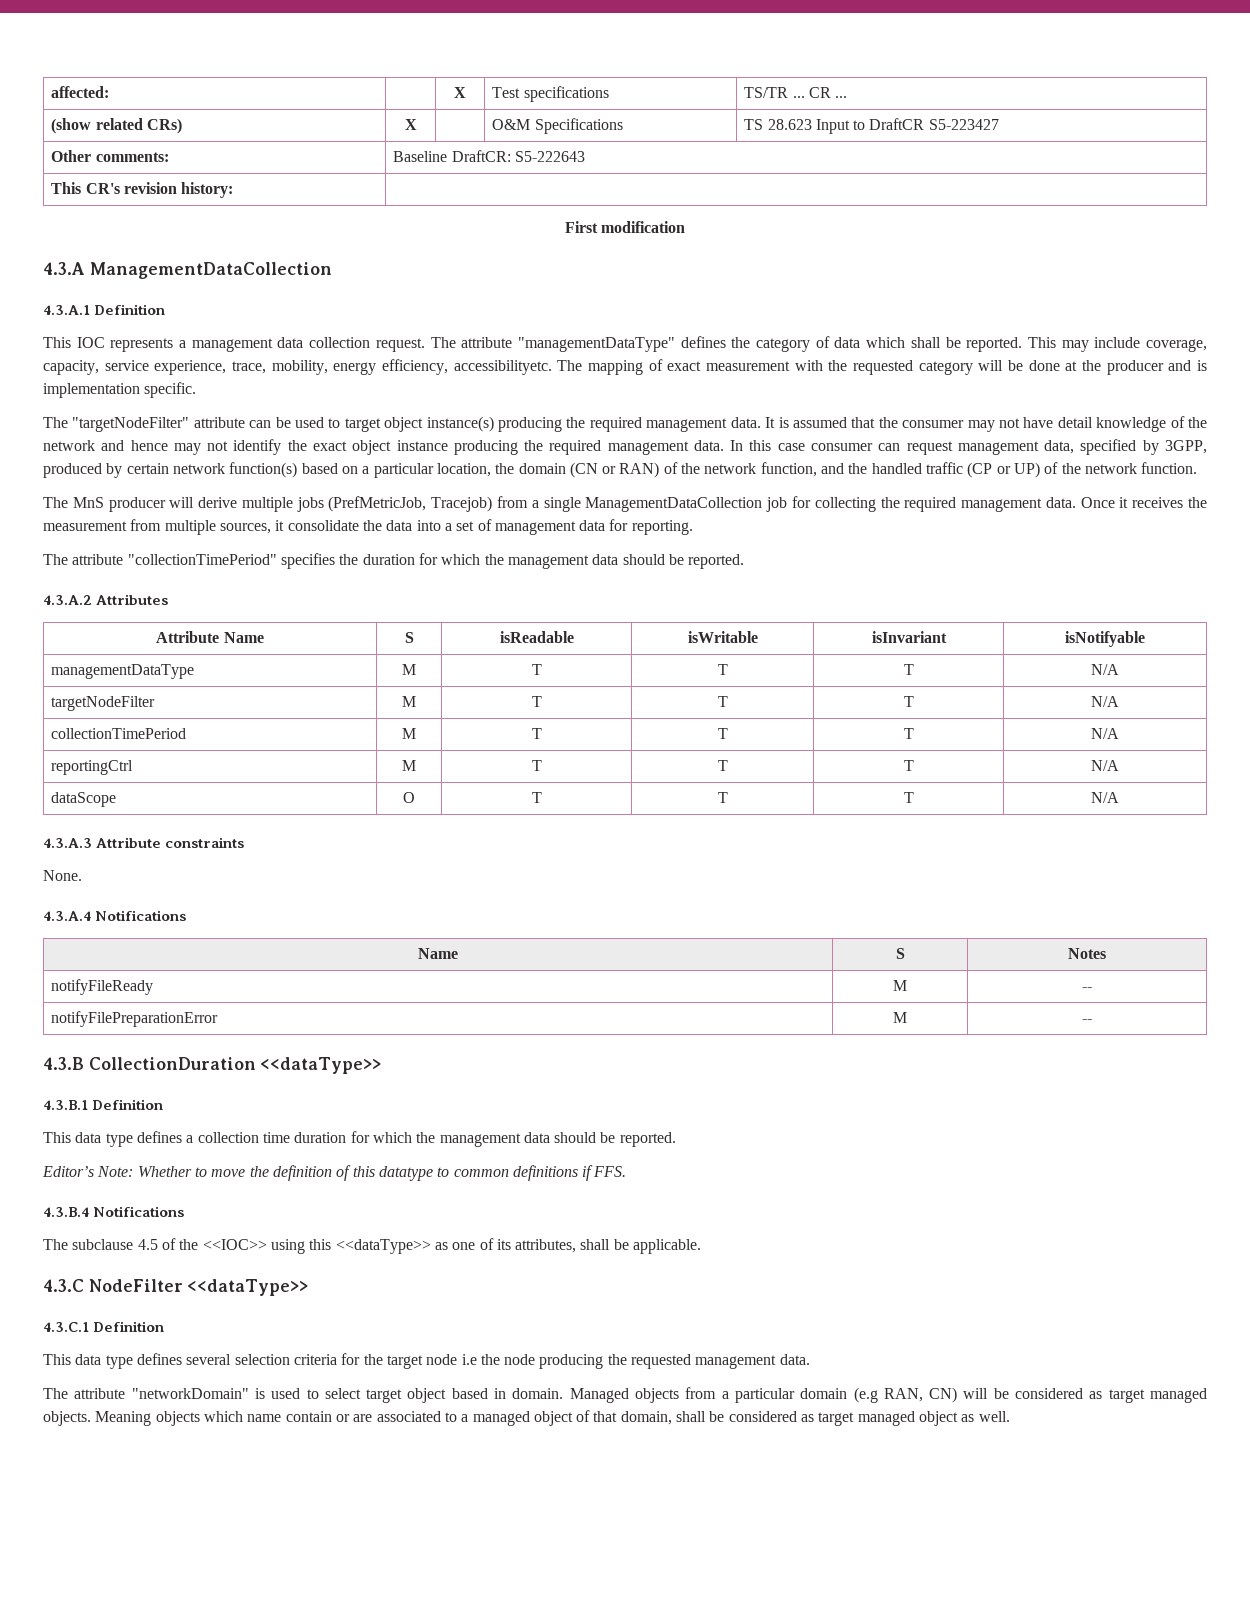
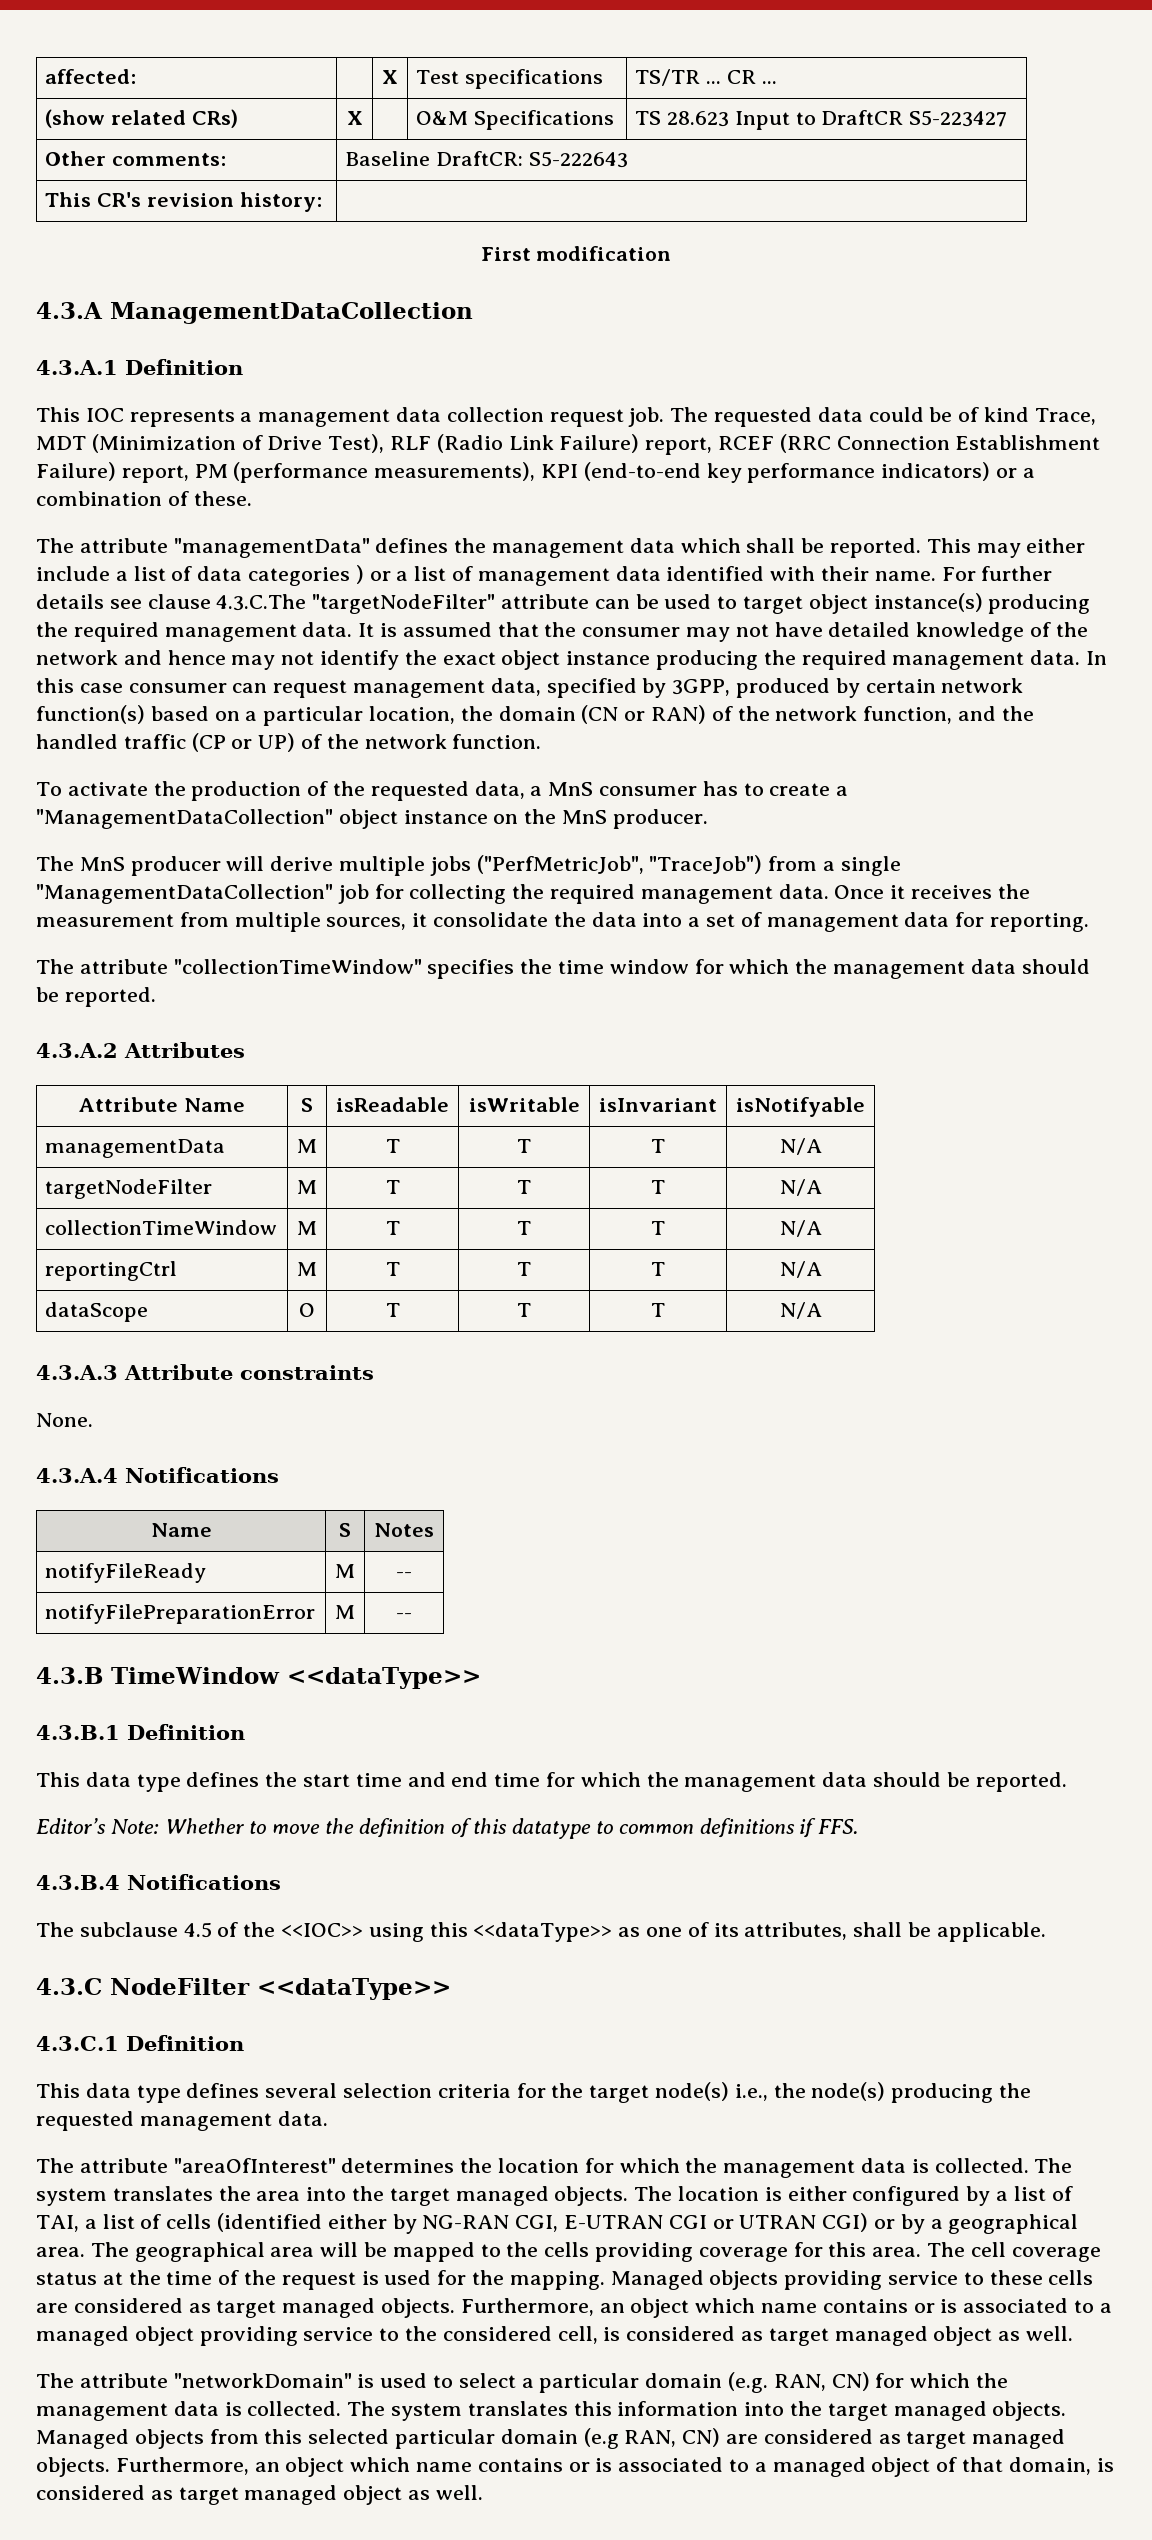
[375,336,830,352] request. The attribute "managementDataType" defines the category of -> [549,407,1096,427] [36,434,1101,455] [36,462,1035,483] [36,491,252,506] [36,538,625,558] request job. The requested data could be of kind Trace, MDT (Minimization of Drive Test), RLF (Radio Link Failure) report, RCEF (RRC Connection Establishment Failure) report, PM (performance measurements), KPI (end-to-end key performance indicators) or a combination of these. // The attribute "managementData" defines the management
[1094,337,1207,352] [43,359,1207,375] [43,382,197,398] [43,417,68,428] include coverage, capacity, service experience, trace, mobility, energy efficiency, accessibilityetc. The mapping of exact measurement with the requested category will be done at the producer and is implementation specific. // The -> [1026,538,1086,553] [36,565,1053,586] [36,594,307,611] either include a list of data categories ) or a list of management data identified with their name. For further details see clause 4.3.C.The
[1057,417,1093,428] detail -> [828,622,911,637] detailed
(1198, 468) none -> [36,781,849,801] [36,809,708,829] // To activate the production of the requested data, a MnS consumer has to create a "ManagementDataCollection" object instance on the MnS producer.
[328,496,493,512] (PrefMetricJob, Tracejob) -> [476,855,763,874] ("PerfMetricJob", "TraceJob")
[585,497,763,512] ManagementDataCollection -> [36,884,333,904] "ManagementDataCollection"
[127,554,277,565] "collectionTimePeriod" -> [173,959,422,974] "collectionTimeWindow"
[362,554,415,565] duration -> [558,959,689,974] time window
[51,664,195,679] managementDataType -> [45,1139,226,1158] managementData
[51,728,187,739] collectionTimePeriod -> [45,1220,278,1235] collectionTimeWindow
[88,1057,256,1070] CollectionDuration -> [111,1667,280,1684] TimeWindow
[186,1132,347,1143] a collection time duration -> [265,1772,541,1787] the start time and end time
[426,1354,536,1365] node i.e the node -> [655,2082,886,2101] node(s) i.e., the node(s)
(810, 1359) none -> [36,2158,1073,2178] [36,2186,1073,2206] [36,2213,1079,2234] [36,2242,1101,2262] [36,2270,1094,2290] [36,2298,1112,2318] [36,2326,1074,2346] // The attribute "areaOfInterest" determines the location for which the management data is collected. The system translates the area into the target managed objects. The location is either configured by a list of TAI, a list of cells (identified either by NG-RAN CGI, E-UTRAN CGI or UTRAN CGI) or by a geographical area. The geographical area will be mapped to the cells providing coverage for this area. The cell coverage status at the time of the request is used for the mapping. Managed objects providing service to these cells are considered as target managed objects. Furthermore, an object which name contains or is associated to a managed object providing service to the considered cell, is considered as target managed object as well.
[366,1388,564,1403] target object based in domain. -> [521,2372,1009,2393] [36,2401,1067,2421] a particular domain (e.g. RAN, CN) for which the management data is collected. The system translates this information into the target managed objects.
[721,1391,729,1399] a -> [264,2429,390,2444] this selected
[963,1388,1207,1403] [43,1411,373,1426] will be considered as target managed objects. Meaning objects which name contain or are -> [726,2429,1066,2449] [36,2457,613,2477] are considered as target managed objects. Furthermore, an object which name contains or is
[676,1411,725,1422] shall be -> [1096,2458,1114,2472] is

